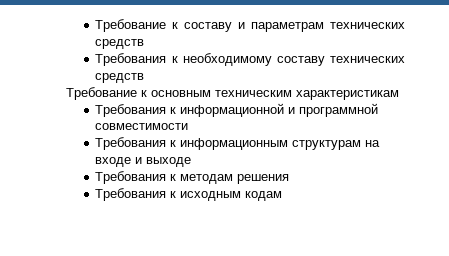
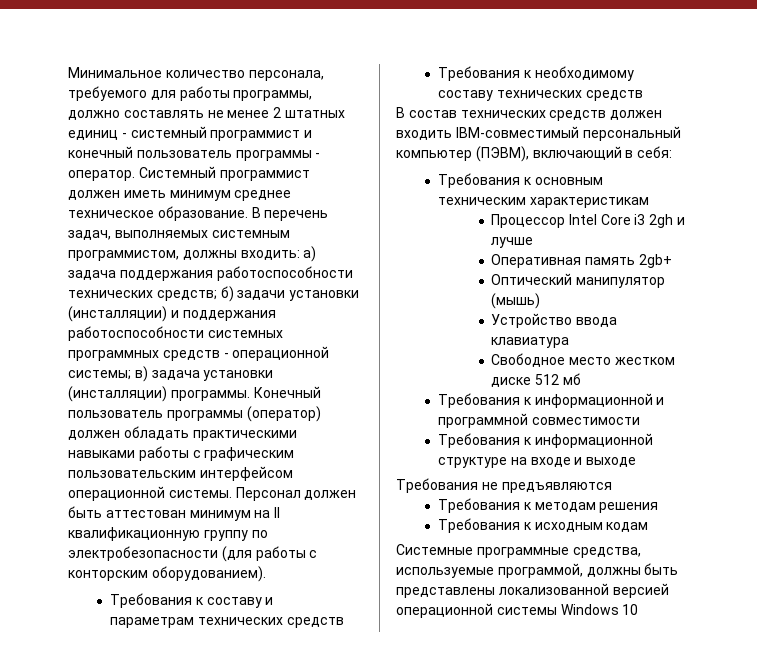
[95,19,167,32] Требование -> [68,67,324,81] [68,86,313,101] [68,107,345,120] [68,126,313,141] [68,146,321,161] [68,166,310,181] [68,190,292,201] [68,206,329,221] [68,230,290,240] [68,246,317,262] [68,266,353,281] [68,286,360,302] [68,306,276,322] [68,326,283,341] [68,346,330,361] [68,366,274,382] [68,386,321,402] [68,406,321,422] [68,426,297,441] [68,446,295,461] [68,466,293,481] [68,486,357,501] [68,506,281,521] [68,527,268,541] [68,546,318,562] [68,566,266,582] [109,593,192,608] Минимальное количество персонала, требуемого для работы программы, должно составлять не менее 2 штатных единиц - системный программист и конечный пользователь программы - оператор. Системный программист должен иметь минимум среднее техническое образование. В перечень задач, выполняемых системным программистом, должны входить: а) задача поддержания работоспособности технических средств; б) задачи установки (инсталляции) и поддержания работоспособности системных программных средств - операционной системы; в) задача установки (инсталляции) программы. Конечный пользователь программы (оператор) должен обладать практическими навыками работы с графическим пользовательским интерфейсом операционной системы. Персонал должен быть аттестован минимум на II квалификационную группу по электробезопасности (для работы с конторским оборудованием). // Требования
[66,87,399,100] Требование к основным техническим характеристикам -> [396,107,663,121] [396,126,681,141] [396,146,673,162] [437,173,603,188] [437,197,649,208] [491,214,686,228] [491,237,534,248] [491,254,672,268] [491,273,665,288] [491,293,541,309] [491,313,617,328] [491,337,570,348] [491,353,675,367] [491,373,581,387] В состав технических средств должен входить IBM-совместимый персональный компьютер (ПЭВМ), включающий в себя: // Требования к основным техническим характеристикам // Процессор Intel Core i3 2gh и лучше // Оперативная память 2gb+ // Оптический манипулятор (мышь) // Устройство ввода клавиатура // Свободное место жестком диске 512 мб
[180,138,362,150] информационным структурам -> [534,433,653,448] [437,457,507,468] информационной структуре
(192, 162) none -> [396,478,612,493] // Требования не предъявляются
(283, 196) none -> [396,544,641,558] [396,563,679,578] [396,583,669,598] [396,603,639,618] // Системные программные средства, используемые программой, должны быть представлены локализованной версией операционной системы Windows 10

